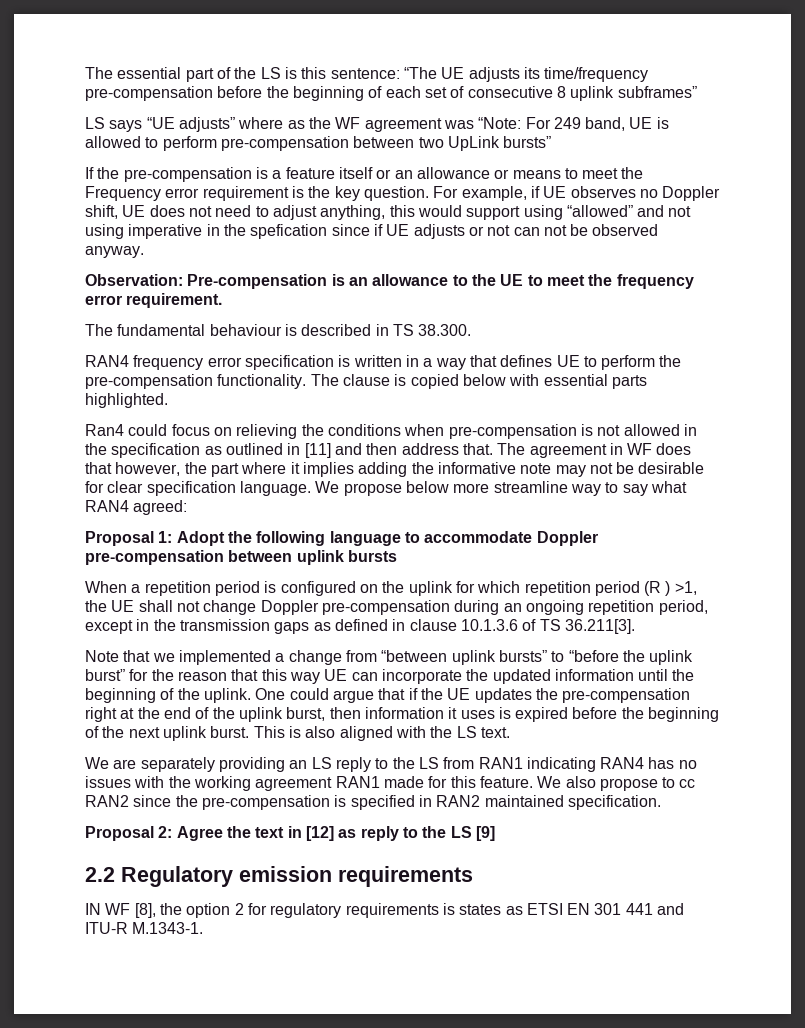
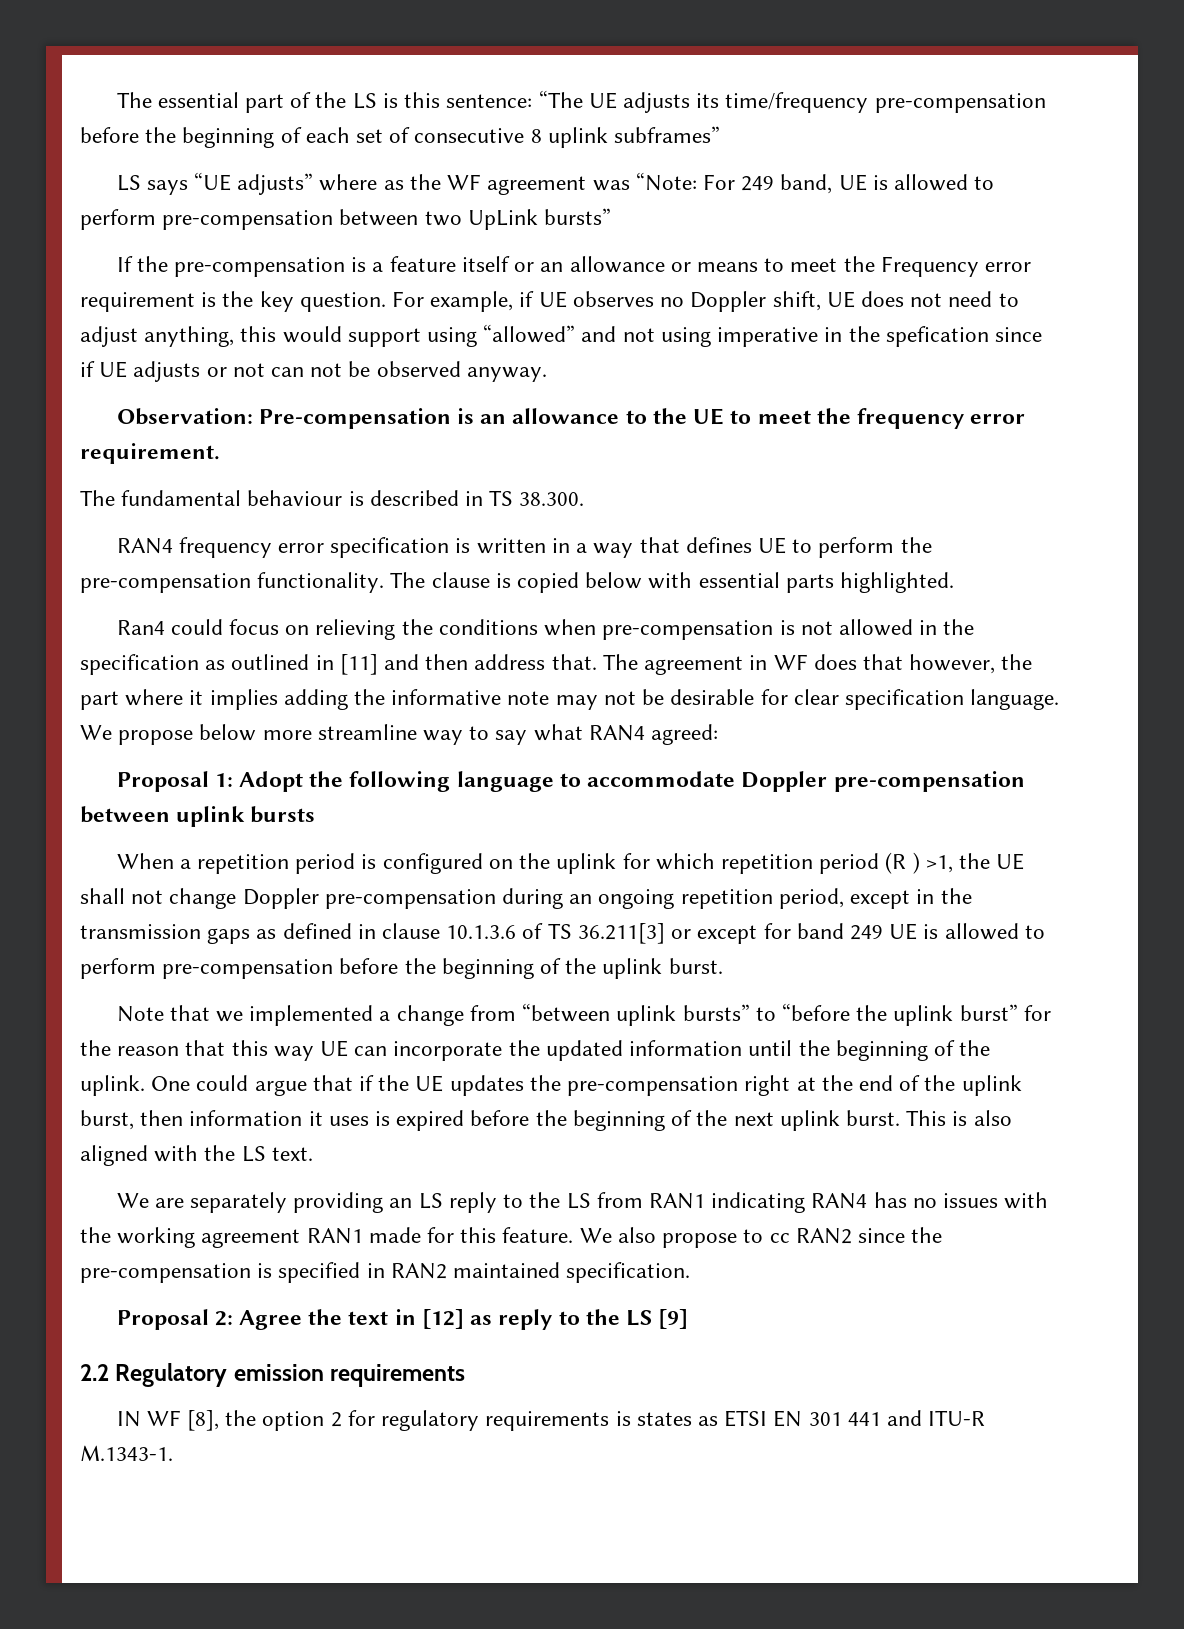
[564,619,635,634] 36.211[3]. -> [577,923,1045,944] [80,958,723,979] 36.211[3] or except for band 249 UE is allowed to perform pre-compensation before the beginning of the uplink burst.

